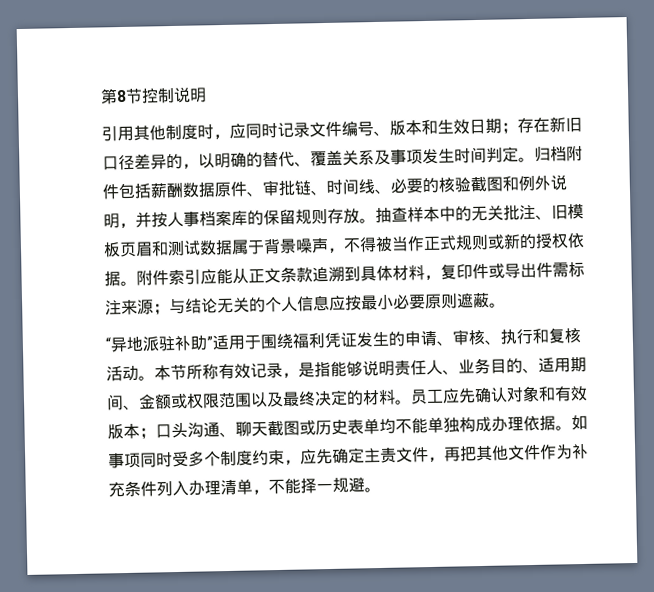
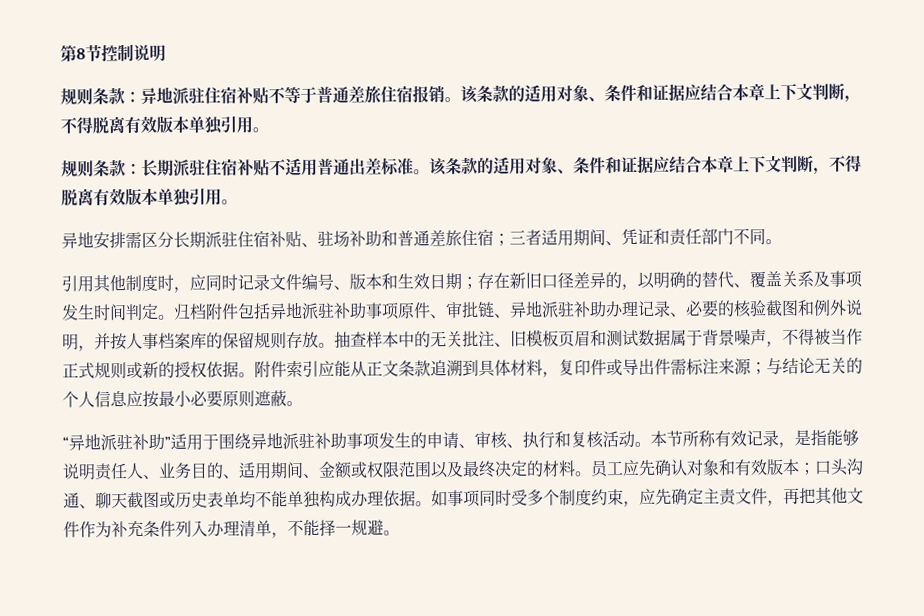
(207, 95) none -> [60,82,861,106] [60,115,269,135] [61,155,862,178] [61,187,238,207] [61,228,782,250] // 规则条款：异地派驻住宿补贴不等于普通差旅住宿报销。该条款的适用对象、条件和证据应结合本章上下文判断，不得脱离有效版本单独引用。 // 规则条款：长期派驻住宿补贴不适用普通出差标准。该条款的适用对象、条件和证据应结合本章上下文判断，不得脱离有效版本单独引用。 // 异地安排需区分长期派驻住宿补贴、驻场补助和普通差旅住宿；三者适用期间、凭证和责任部门不同。
[150,178,375,199] 薪酬数据原件、审批链、时间线 -> [269,300,671,320] 异地派驻补助事项原件、审批链、异地派驻补助办理记录
[292,332,358,349] 福利凭证 -> [250,432,380,450] 异地派驻补助事项

